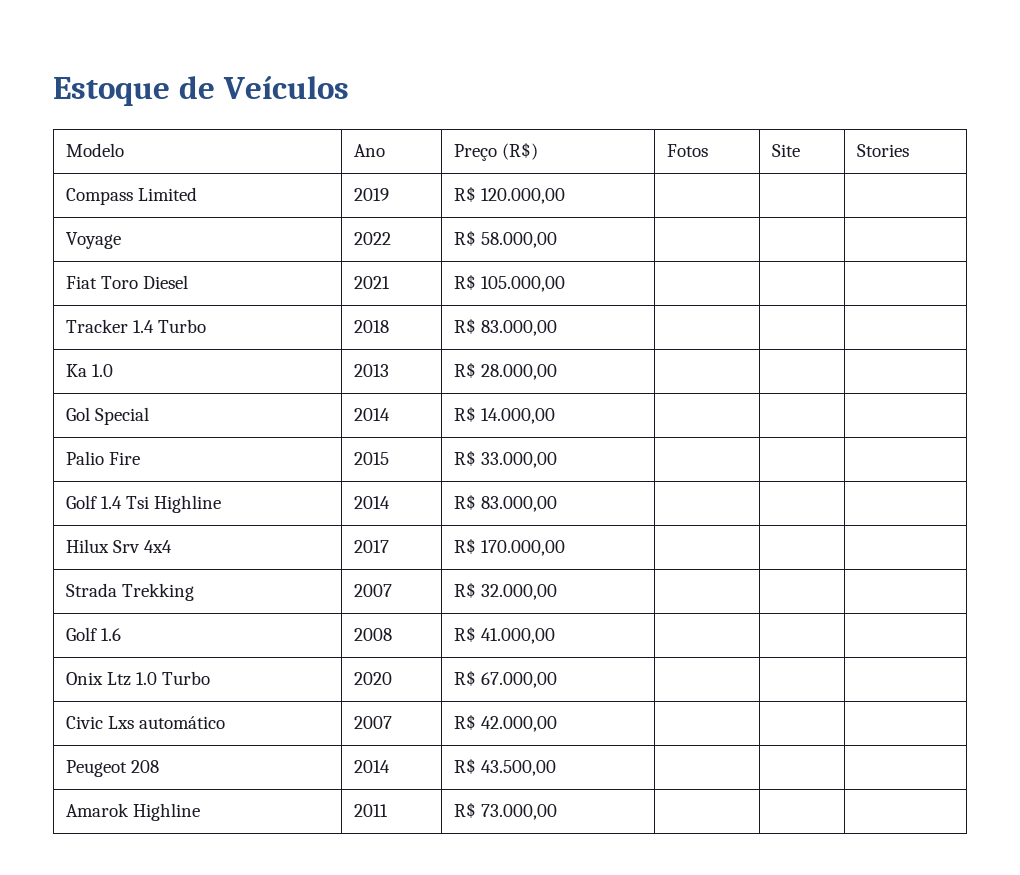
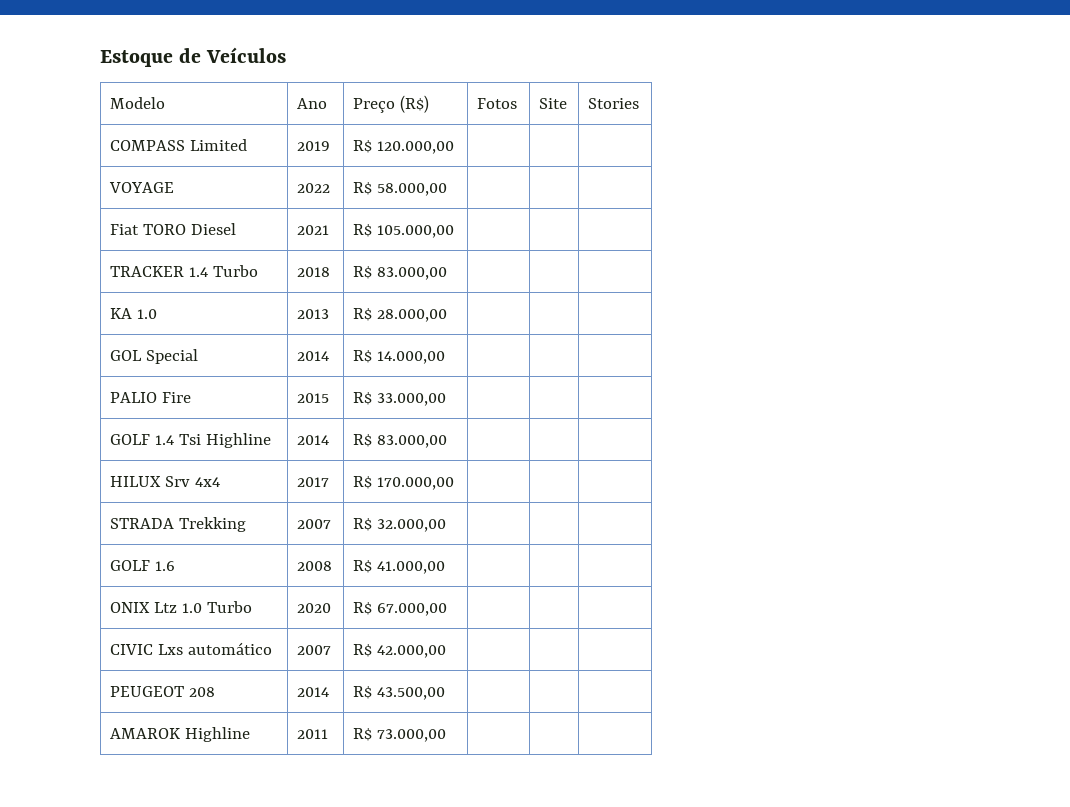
[66,188,134,205] Compass -> [110,140,186,151] COMPASS
[66,232,122,249] Voyage -> [109,182,175,193] VOYAGE
[101,276,139,289] Toro -> [143,224,187,235] TORO
[66,319,129,333] Tracker -> [110,266,185,277] TRACKER
[66,364,88,377] Ka -> [110,308,133,319] KA
[66,407,91,421] Gol -> [110,350,143,361] GOL
[66,451,105,465] Palio -> [110,392,158,403] PALIO
[66,495,98,509] Golf -> [110,434,151,445] GOLF
[66,539,110,553] Hilux -> [110,476,162,487] HILUX
[66,583,118,597] Strada -> [110,518,175,529] STRADA
[66,627,98,641] Golf -> [110,560,151,571] GOLF
[66,672,104,685] Onix -> [110,602,151,613] ONIX
[66,716,104,729] Civic -> [110,644,154,655] CIVIC
[66,760,128,777] Peugeot -> [110,686,185,697] PEUGEOT
[66,803,130,817] Amarok -> [110,728,181,739] AMAROK

